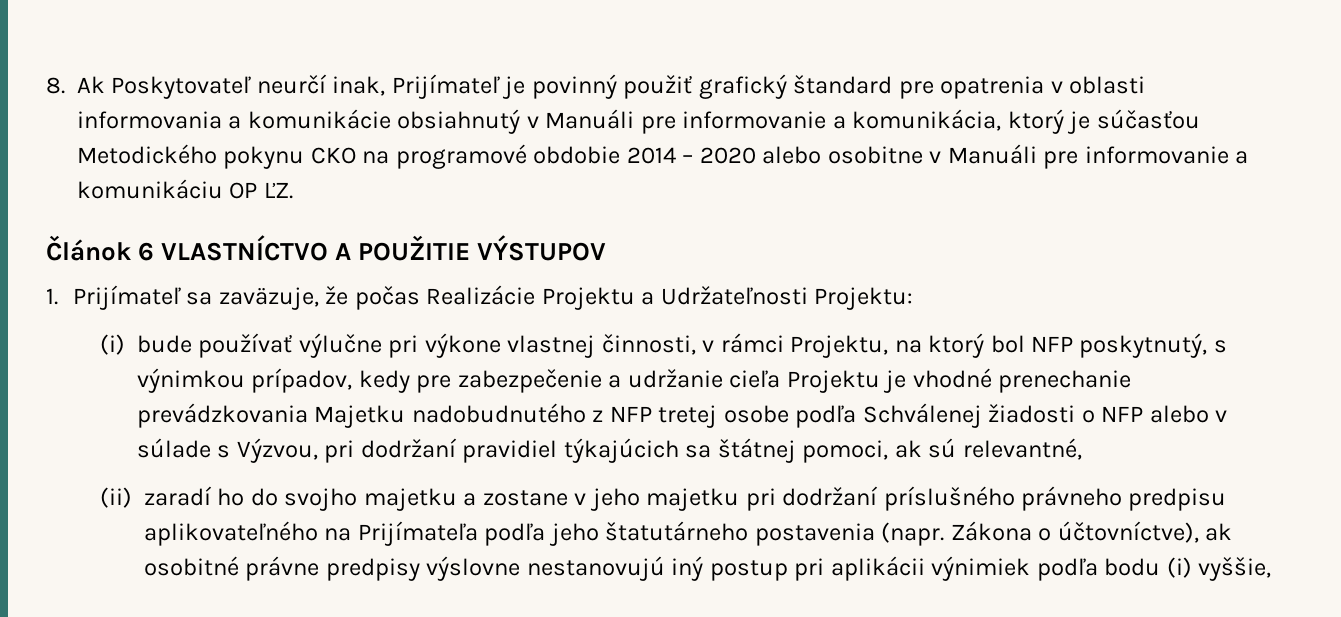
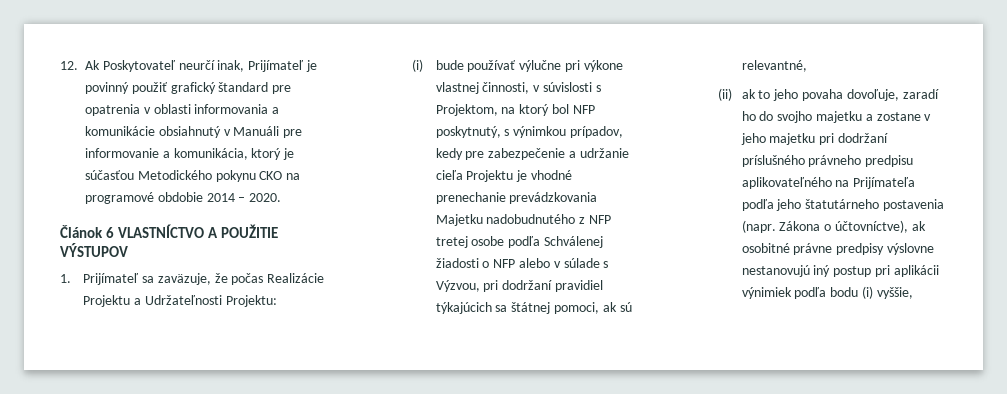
[46,77,65,94] 8. -> [60,61,78,70] 12.
[699,144,1249,169] [77,179,293,199] 2020 alebo osobitne v Manuáli pre informovanie a komunikáciu OP ĽZ. -> [249,193,282,202] 2020.
[720,333,889,358] rámci Projektu, -> [542,82,601,92] [435,104,498,116] súvislosti s Projektom,
(132, 497) none -> [741,89,899,101] ak to jeho povaha dovoľuje,

